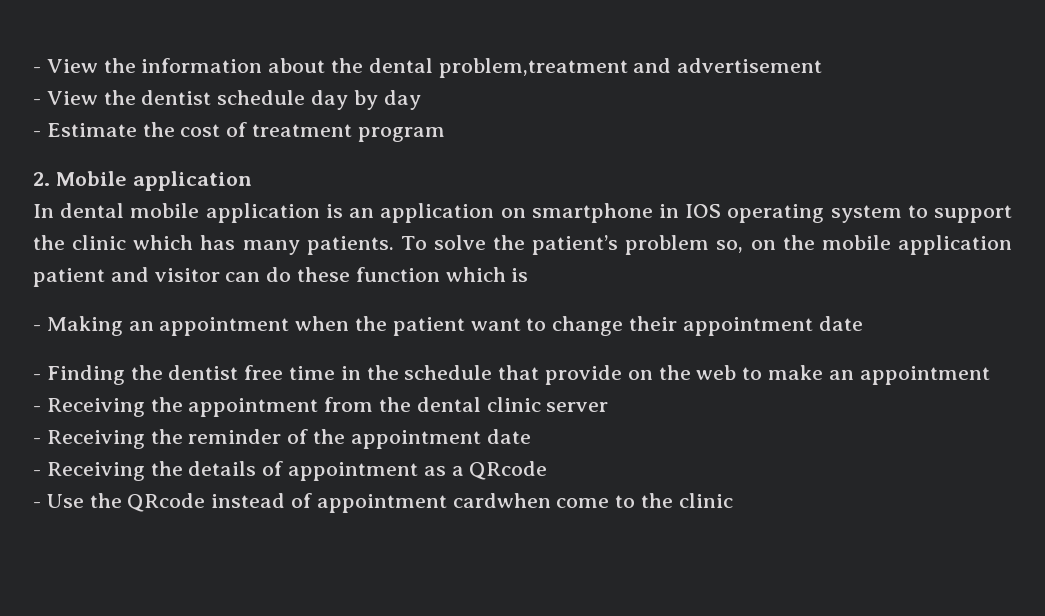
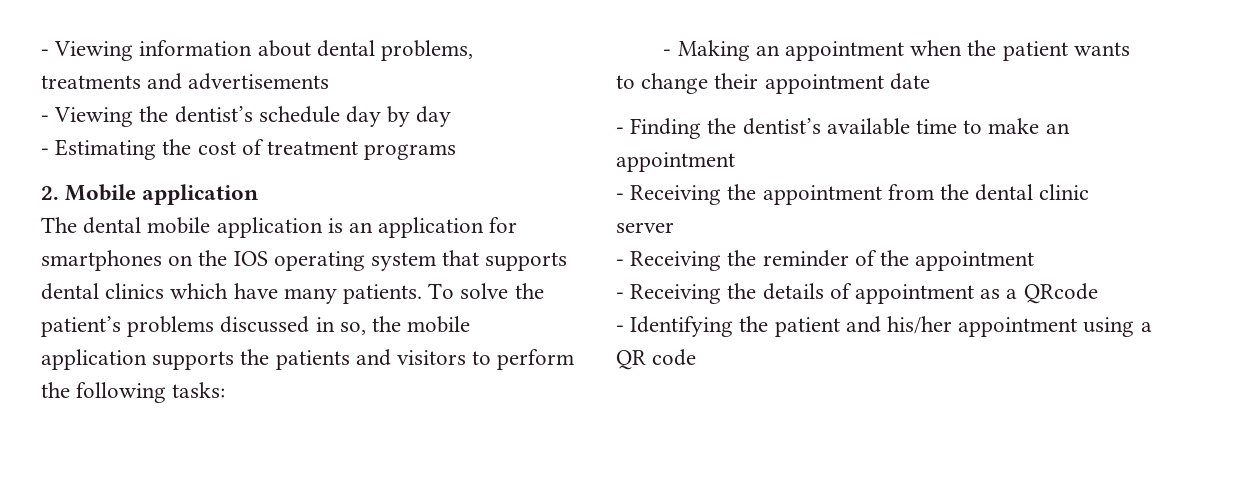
[33,58,823,78] [33,90,212,105] - View the information about the dental problem,treatment and advertisement // - View the dentist -> [41,40,474,61] [41,73,330,90] [41,106,253,127] - Viewing information about dental problems, treatments and advertisements // - Viewing the dentist’s
[46,123,137,137] Estimate -> [55,139,157,160] Estimating
[357,127,445,142] program -> [364,144,457,160] programs
[33,204,54,218] In -> [41,217,77,233] The
[500,203,1012,223] [33,235,236,250] on smartphone in IOS operating system to support the clinic which has -> [489,217,518,233] [41,250,568,271] [41,283,278,300] for smartphones on the IOS operating system that supports dental clinics which have
[625,235,1012,255] [33,267,529,287] problem so, on the mobile application patient and visitor can do these function which is -> [127,316,471,337] [41,349,575,370] [41,382,226,403] problems discussed in so, the mobile application supports the patients and visitors to perform the following tasks:
[470,318,521,331] want -> [1073,42,1130,56] wants
[168,365,737,385] dentist free time in the schedule that provide on the web -> [742,118,958,135] dentist’s available time
[486,429,531,444] date -> (1035, 261) none
[46,493,733,513] Use the QRcode instead of appointment cardwhen come to the clinic -> [630,316,1152,337] [616,349,697,370] Identifying the patient and his/her appointment using a QR code

